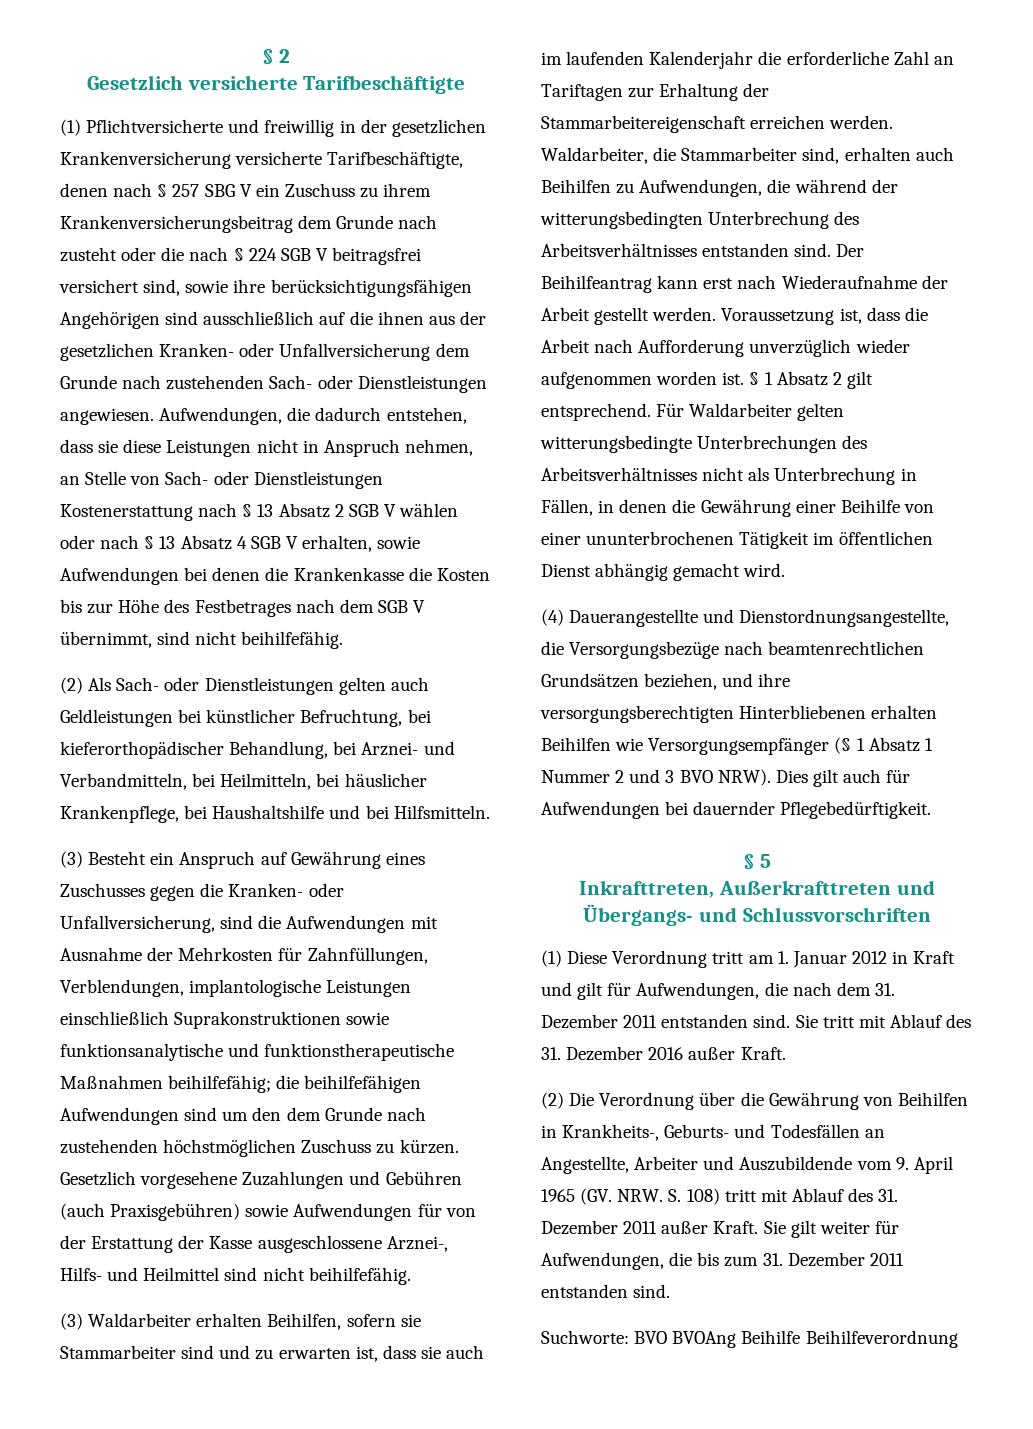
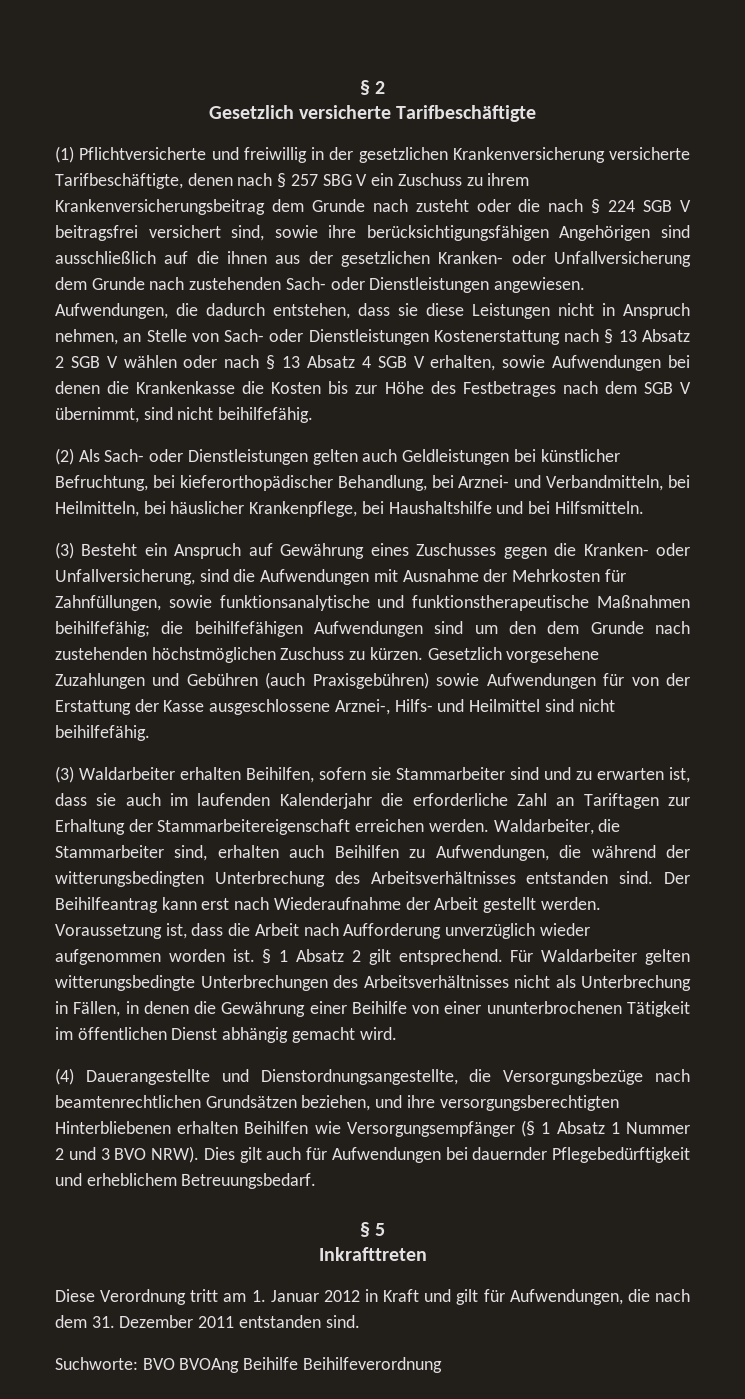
[60,979,412,997] [60,1011,342,1029] Verblendungen, implantologische Leistungen einschließlich Suprakonstruktionen -> (161, 603) none
[780,801,932,819] [743,854,771,870] [579,880,935,898] [583,904,931,926] [541,950,562,967] Pflegebedürftigkeit. // § 5 // Inkrafttreten, Außerkrafttreten und Übergangs- und Schlussvorschriften // (1) -> [552,1147,690,1163] [55,1173,317,1189] [359,1222,386,1237] [318,1247,427,1261] Pflegebedürftigkeit und erheblichem Betreuungsbedarf. // § 5 // Inkrafttreten //
[795,1014,972,1028] [541,1046,786,1061] [541,1092,968,1110] [541,1124,885,1141] [541,1156,953,1174] [541,1188,899,1205] [541,1220,899,1238] [541,1252,904,1270] [541,1284,671,1298] Sie tritt mit Ablauf des 31. Dezember 2016 außer Kraft. // (2) Die Verordnung über die Gewährung von Beihilfen in Krankheits-, Geburts- und Todesfällen an Angestellte, Arbeiter und Auszubildende vom 9. April 1965 (GV. NRW. S. 108) tritt mit Ablauf des 31. Dezember 2011 außer Kraft. Sie gilt weiter für Aufwendungen, die bis zum 31. Dezember 2011 entstanden sind. -> (360, 1321) none

